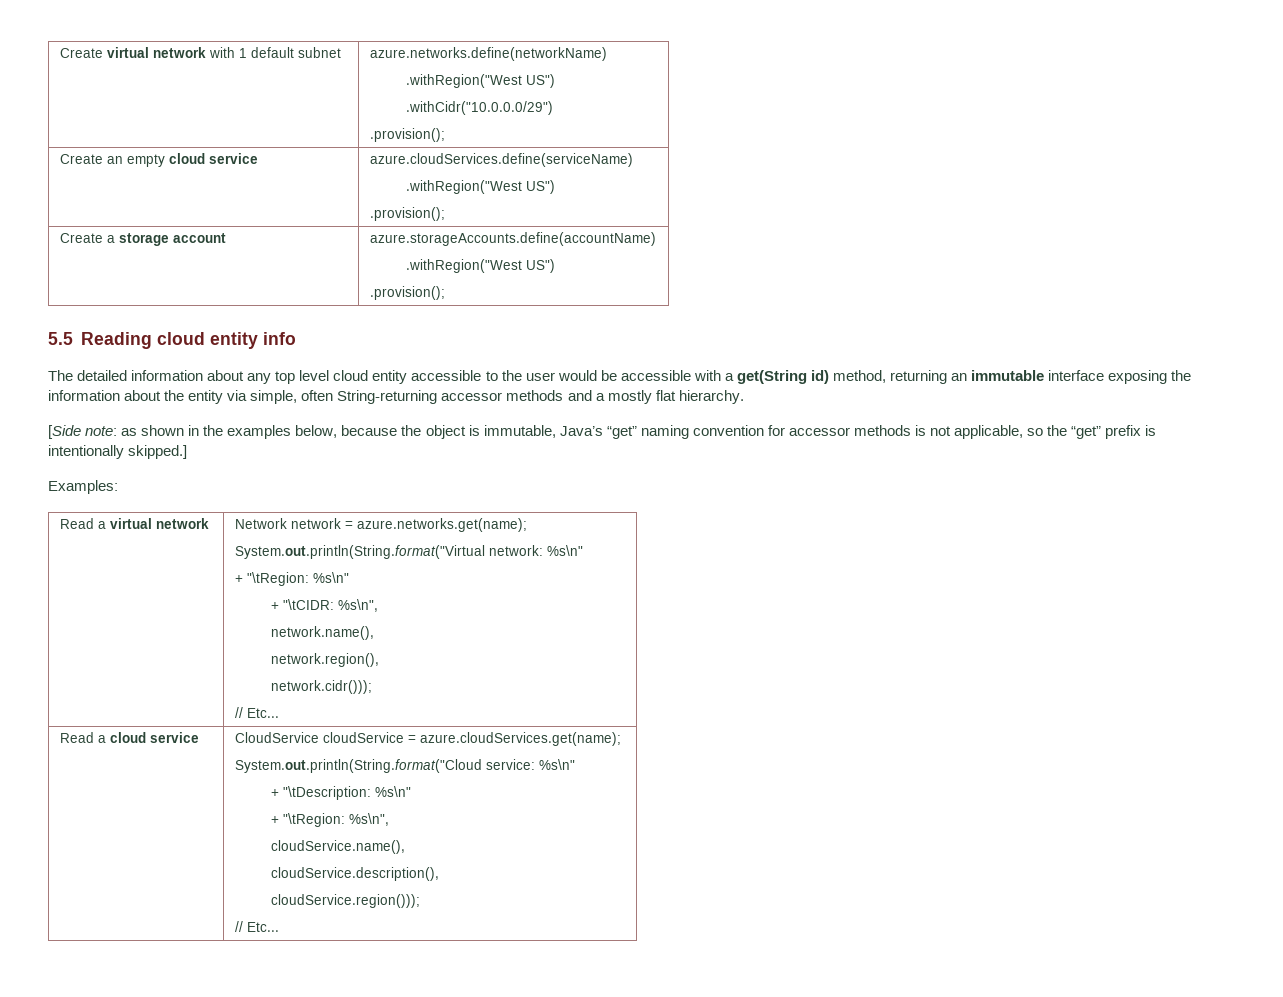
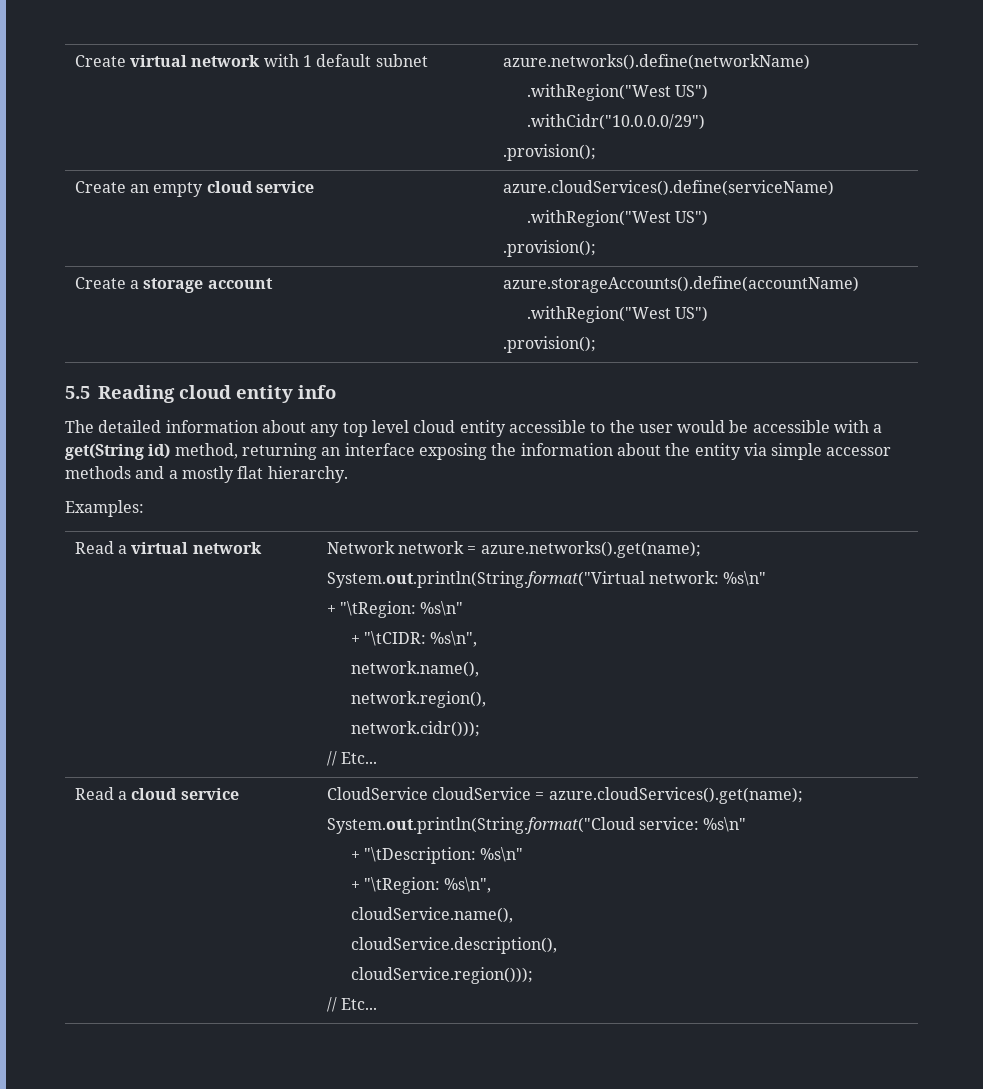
[369,47,607,61] azure.networks.define(networkName) -> [502,54,810,70] azure.networks().define(networkName)
[369,153,633,167] azure.cloudServices.define(serviceName) -> [502,180,834,196] azure.cloudServices().define(serviceName)
[369,232,656,246] azure.storageAccounts.define(accountName) -> [502,276,859,293] azure.storageAccounts().define(accountName)
[971,370,1045,381] immutable -> (341, 451) none
[250,390,438,404] simple, often String-returning -> [771,443,823,460] simple
[48,425,1157,439] [48,445,188,459] // [Side note: as shown in the examples below, because the object is immutable, Java’s “get” naming convention for accessor methods is not applicable, so the “get” prefix is intentionally skipped.] -> (348, 474) none
[356,518,527,532] azure.networks.get(name); -> [480,541,701,558] azure.networks().get(name);
[419,732,621,746] azure.cloudServices.get(name); -> [548,787,803,804] azure.cloudServices().get(name);

